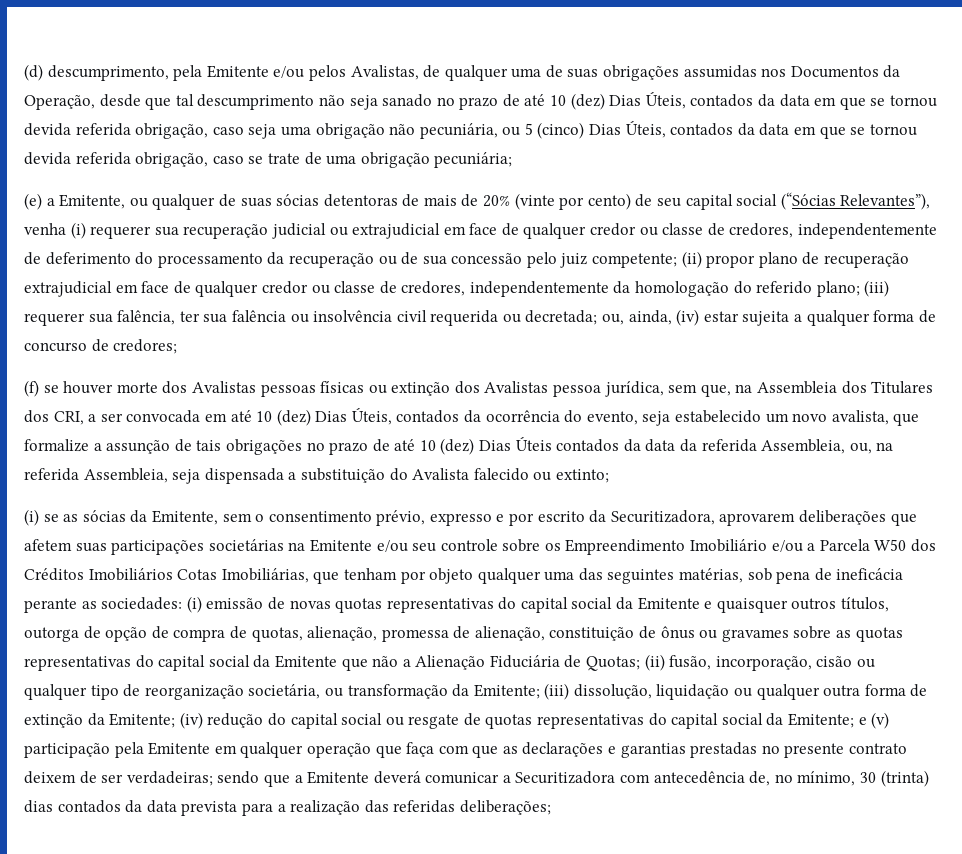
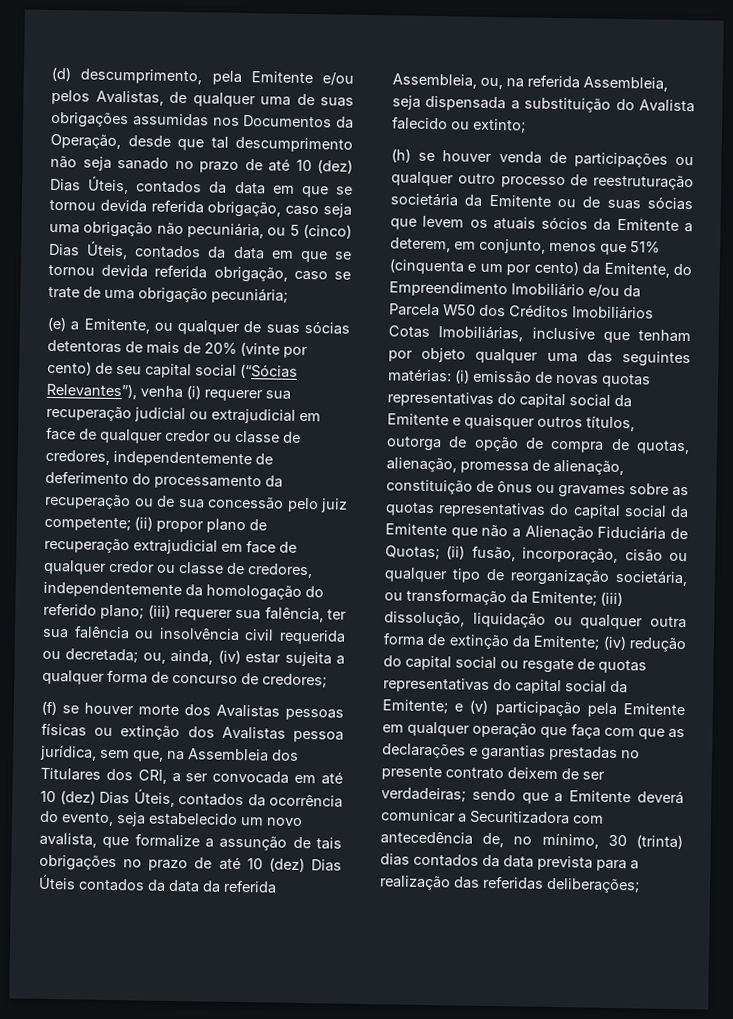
[24,509,917,526] [24,539,561,555] (i) se as sócias da Emitente, sem o consentimento prévio, expresso e por escrito da Securitizadora, aprovarem deliberações que afetem suas participações societárias na Emitente e/ou seu controle sobre os -> [391,148,694,168] [391,171,694,191] [390,192,694,211] [390,215,693,233] [390,237,660,256] [389,258,692,278] (h) se houver venda de participações ou qualquer outro processo de reestruturação societária da Emitente ou de suas sócias que levem os atuais sócios da Emitente a deterem, em conjunto, menos que 51% (cinquenta e um por cento) da Emitente, do
[807,543,816,551] a -> [623,285,641,298] da
(309, 575) none -> [531,327,595,340] inclusive
[679,568,904,584] [24,597,183,613] matérias, sob pena de ineficácia perante as sociedades: -> [388,368,452,383] matérias:

